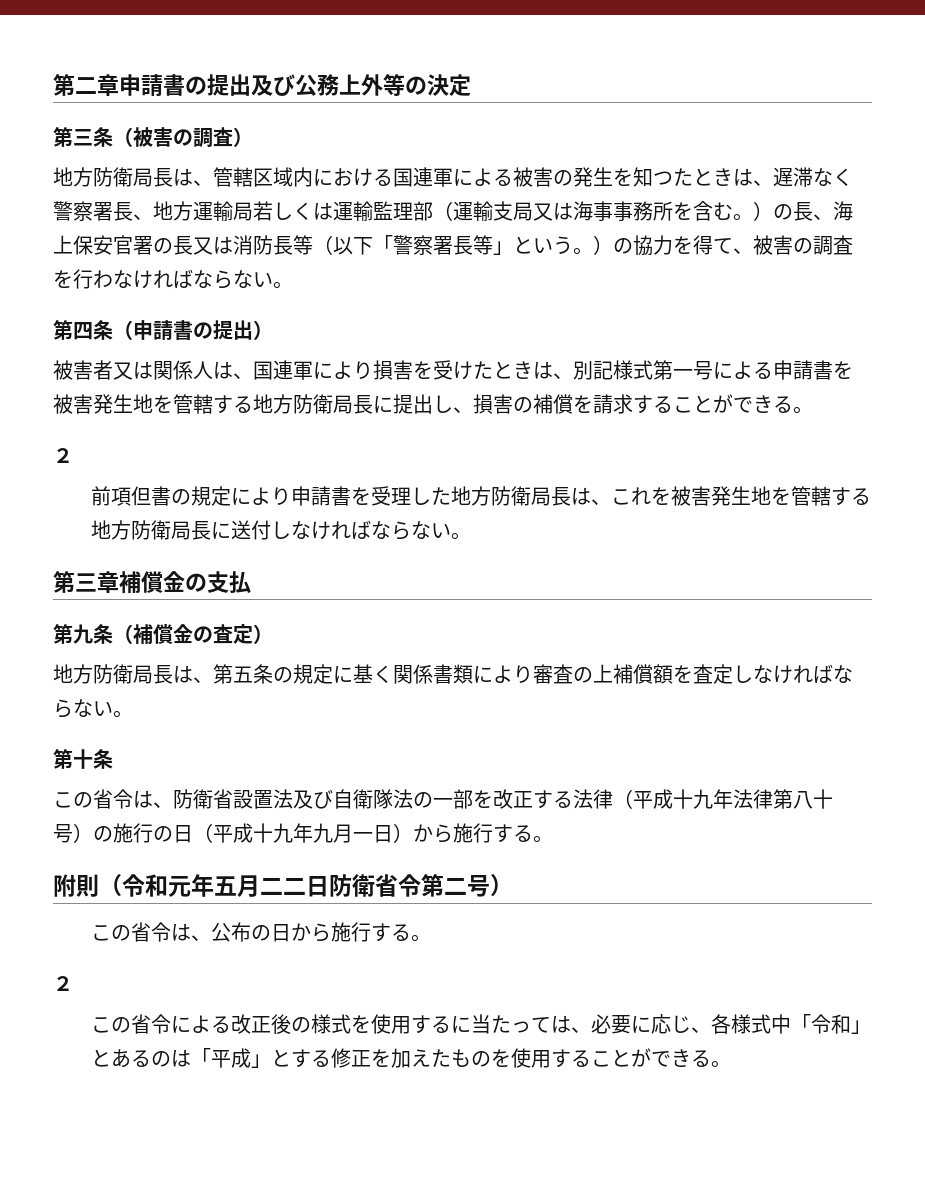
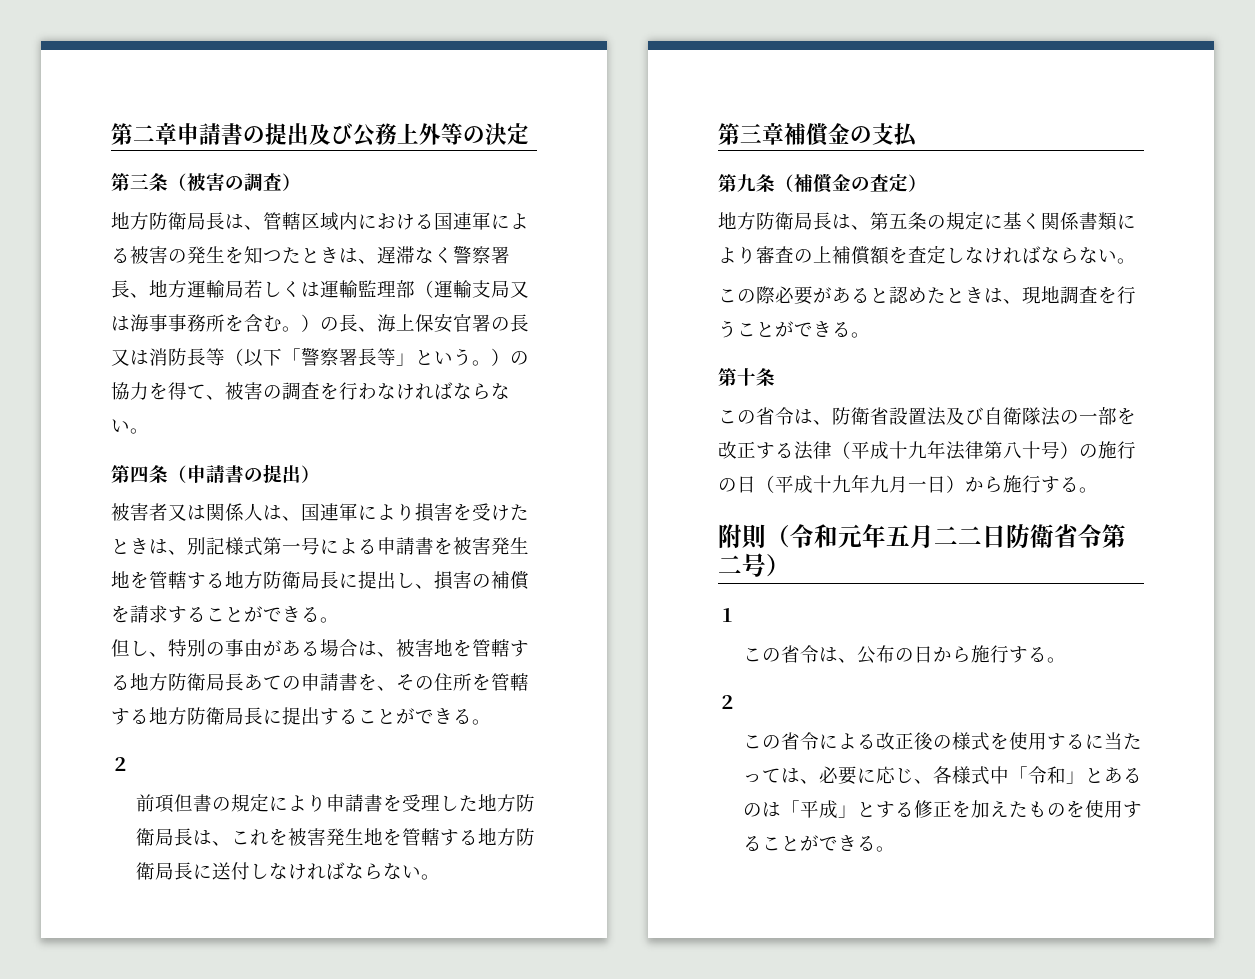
(813, 410) none -> [111,639,529,657] [111,673,529,691] [111,707,491,725] // 但し、特別の事由がある場合は、被害地を管轄する地方防衛局長あての申請書を、その住所を管轄する地方防衛局長に提出することができる。
(133, 714) none -> [718,286,1136,305] [718,320,870,338] // この際必要があると認めたときは、現地調査を行うことができる。
(513, 885) none -> [718,608,737,622] // １

